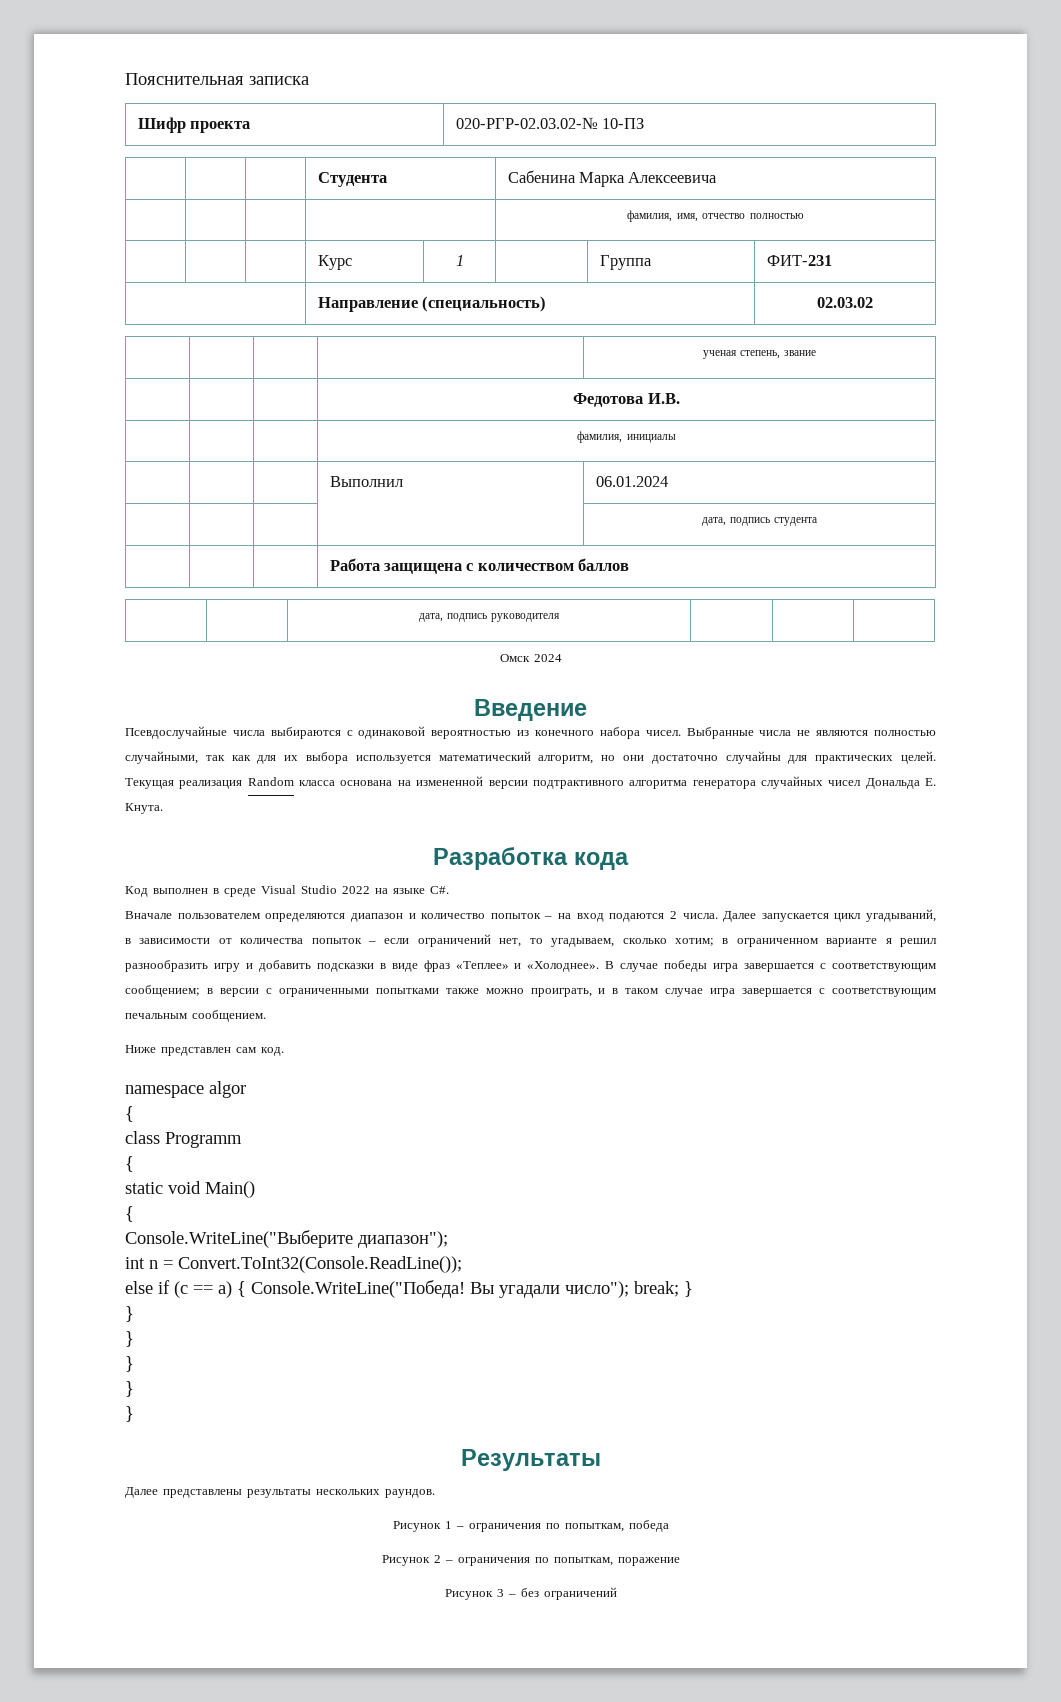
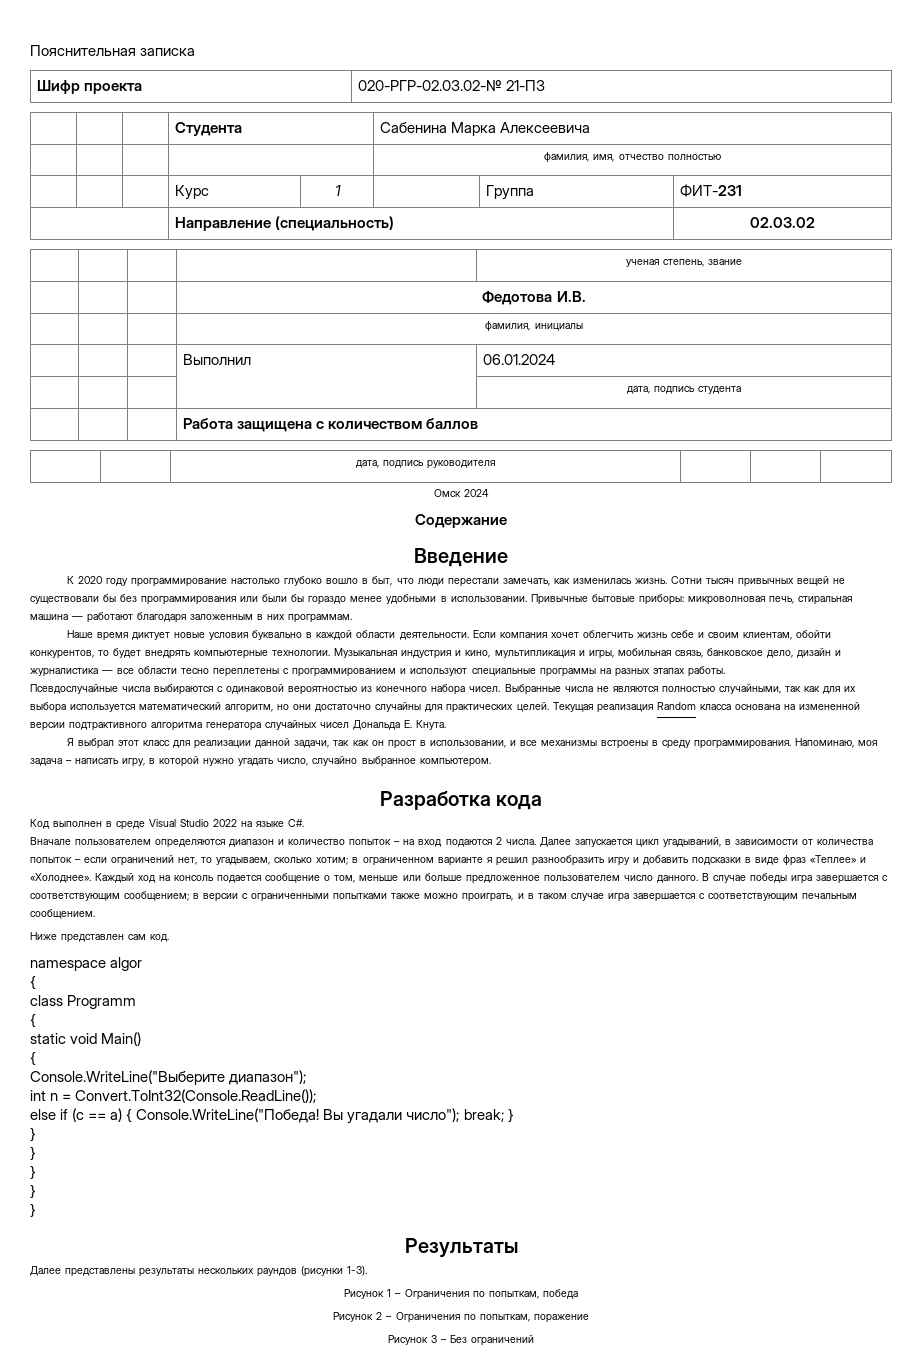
[601,118,644,129] 10-ПЗ -> [506,80,546,91] 21-ПЗ
(562, 658) none -> [415,514,507,528] // Содержание
(587, 710) none -> [67,576,846,587] [30,594,852,605] [30,612,353,623] [67,630,832,641] [30,648,841,659] [30,666,725,677] // К 2020 году программирование настолько глубоко вошло в быт, что люди перестали замечать, как изменилась жизнь. Сотни тысяч привычных вещей не существовали бы без программирования или были бы гораздо менее удобными в использовании. Привычные бытовые приборы: микроволновая печь, стиральная машина — работают благодаря заложенным в них программам. // Наше время диктует новые условия буквально в каждой области деятельности. Если компания хочет облегчить жизнь себе и своим клиентам, обойти конкурентов, то будет внедрять компьютерные технологии. Музыкальная индустрия и кино, мультипликация и игры, мобильная связь, банковское дело, дизайн и журналистика — все области тесно переплетены с программированием и используют специальные программы на разных этапах работы.
(163, 808) none -> [67,738,878,749] [30,756,491,767] // Я выбрал этот класс для реализации данной задачи, так как он прост в использовании, и все механизмы встроены в среду программирования. Напоминаю, моя задача – написать игру, в которой нужно угадать число, случайно выбранное компьютером.
(600, 966) none -> [95,873,698,884] Каждый ход на консоль подается сообщение о том, меньше или больше предложенное пользователем число данного.
[385,1489,435,1498] раундов. -> [257,1266,368,1277] раундов (рисунки 1-3).
[468,1523,541,1532] ограничения -> [404,1289,469,1300] Ограничения
[457,1557,530,1566] ограничения -> [395,1312,460,1323] Ограничения
[520,1588,539,1597] без -> [450,1335,468,1343] Без

